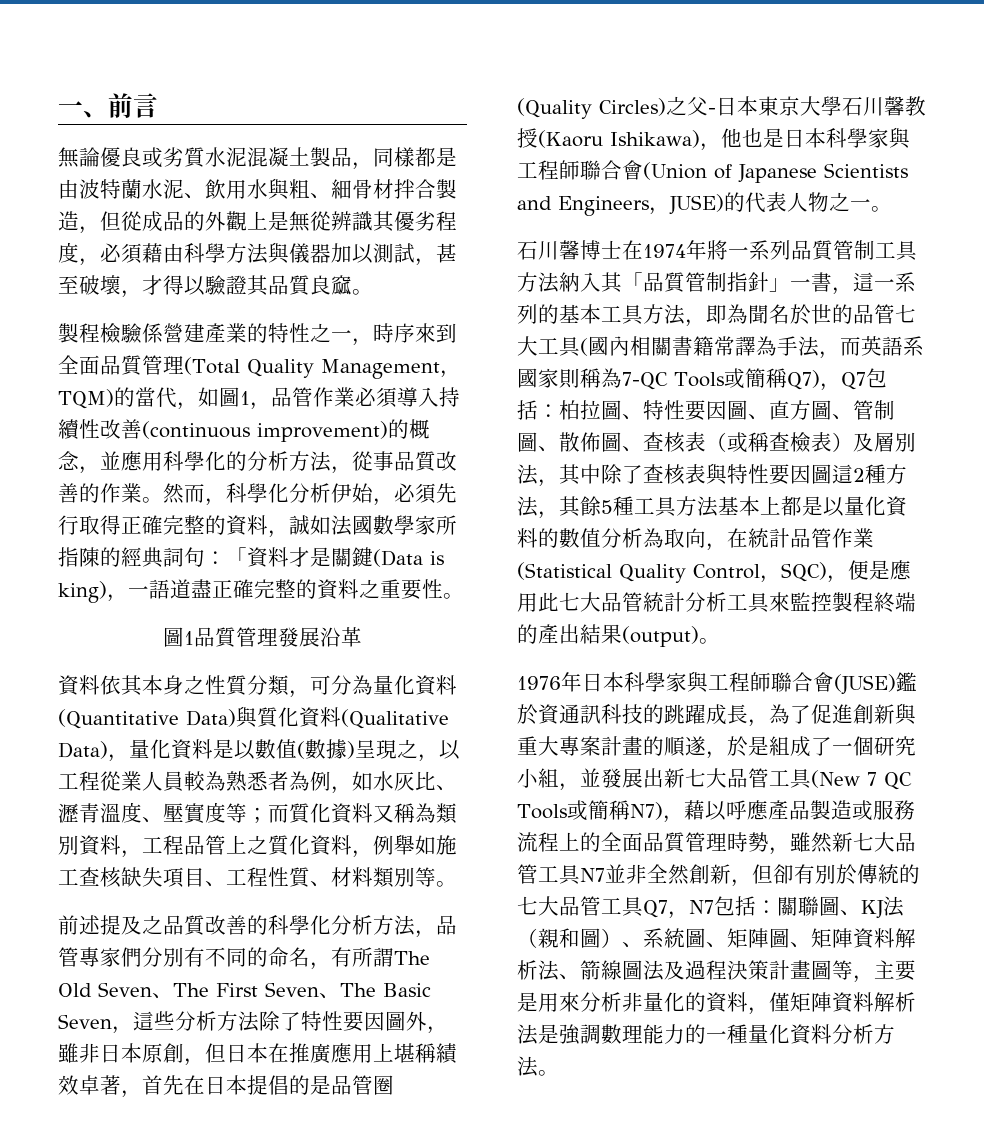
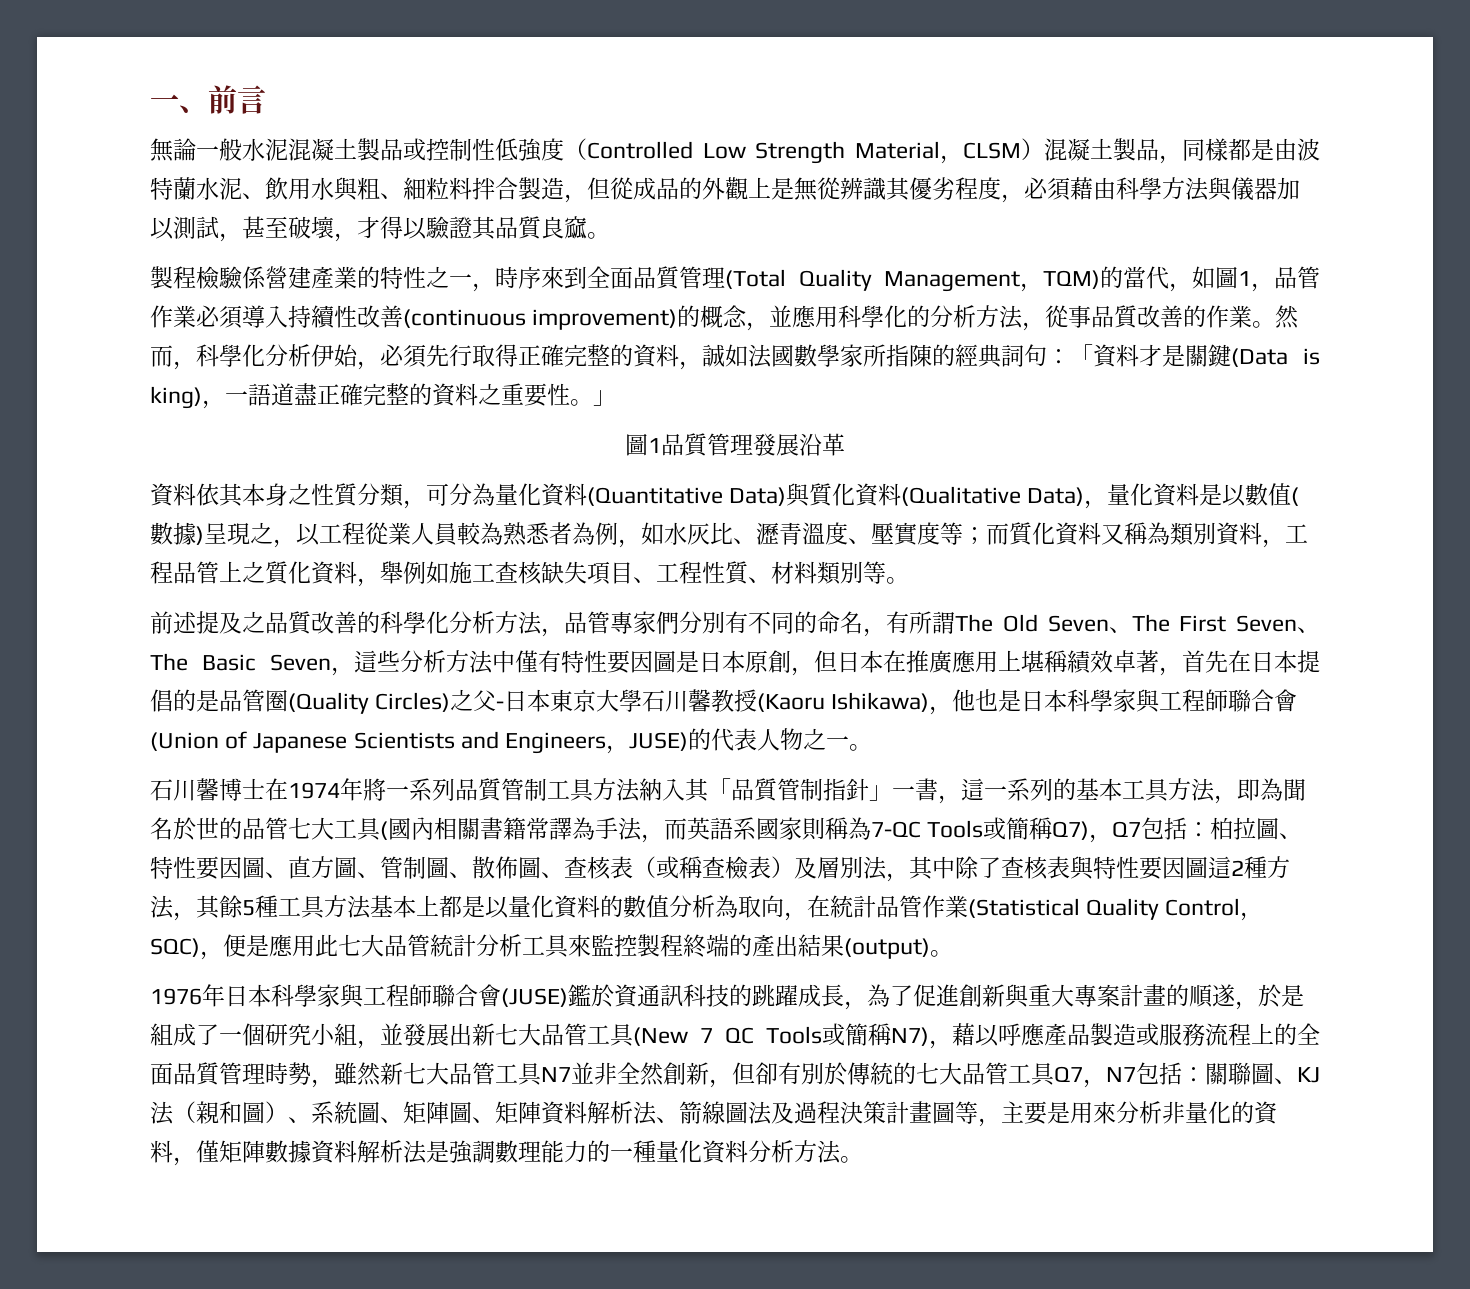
[100,147,206,168] 優良或劣質 -> [196,138,242,161] 一般
(352, 157) none -> [403,138,1159,164] 或控制性低強度（Controlled Low Strength Material，CLSM）混凝土製品
[352,179,394,199] 骨材 -> [426,177,472,200] 粒料
(464, 596) none -> [593,390,616,406] 」
[373,834,415,855] 例舉 -> [380,561,426,584] 舉例
[259,1011,448,1034] [58,1043,100,1063] 除了特性要因圖外，雖非 -> [491,650,699,674] 中僅有特性要因圖是
(832, 1002) none -> [265,1140,311,1163] 數據

